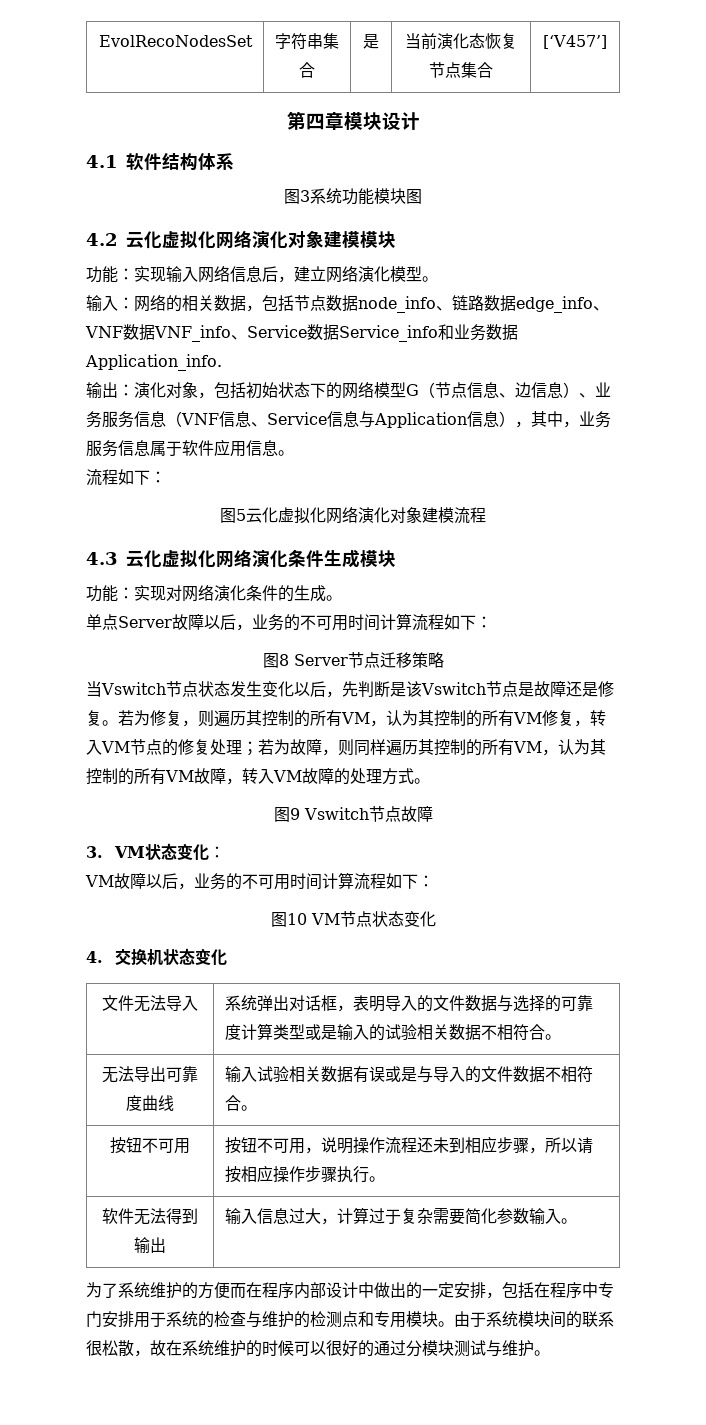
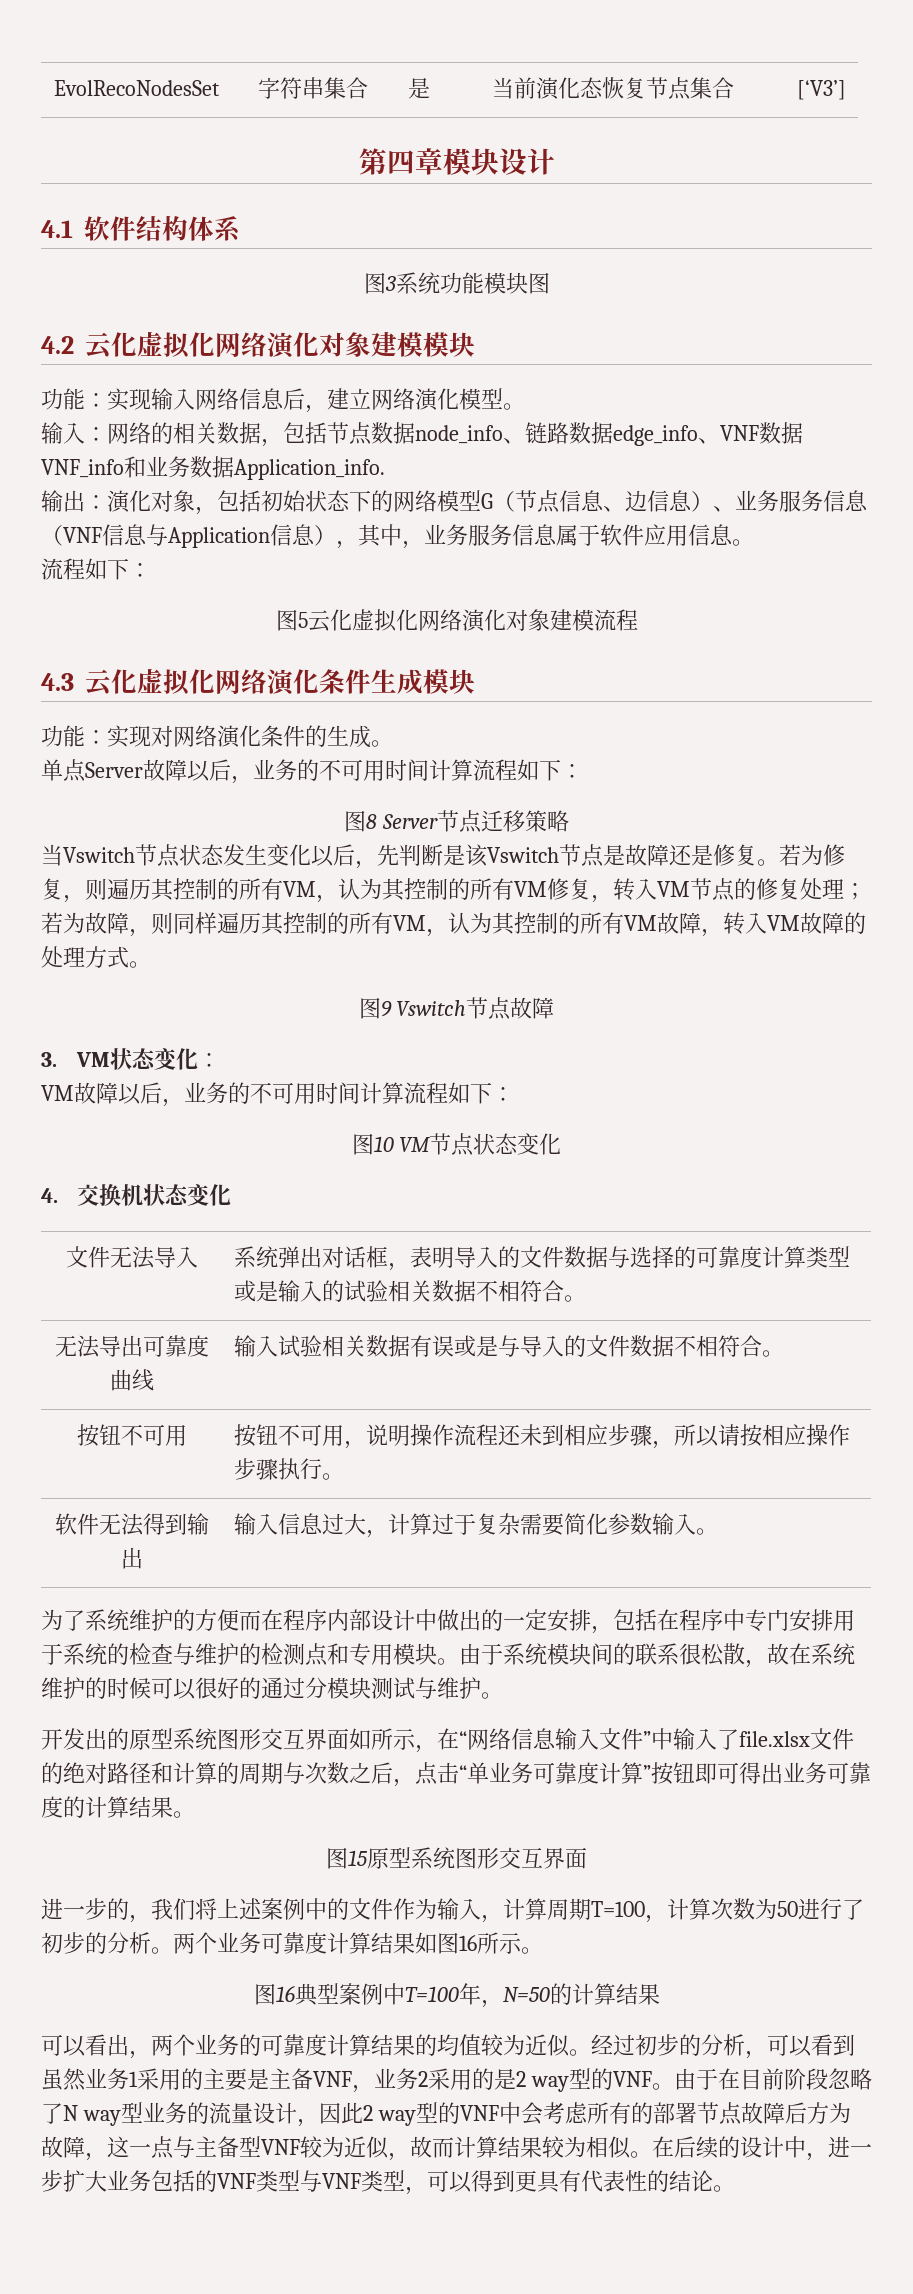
[543,35,607,49] [‘V457’] -> [796,80,846,100] [‘V3’]
[231,324,438,342] 、Service数据Service_info -> (124, 468) none
[251,411,359,427] 、Service信息 -> (147, 534) none
(550, 1353) none -> [41,1728,854,1753] [41,1762,871,1787] [41,1796,195,1818] [326,1847,587,1869] [41,1898,864,1923] [41,1932,543,1954] [253,1983,660,2008] [41,2034,855,2059] [41,2068,872,2093] [41,2102,851,2127] [41,2136,872,2161] [41,2170,735,2195] // 开发出的原型系统图形交互界面如所示，在“网络信息输入文件”中输入了file.xlsx文件的绝对路径和计算的周期与次数之后，点击“单业务可靠度计算”按钮即可得出业务可靠度的计算结果。 // 图15原型系统图形交互界面 // 进一步的，我们将上述案例中的文件作为输入，计算周期T=100，计算次数为50进行了初步的分析。两个业务可靠度计算结果如图16所示。 // 图16典型案例中T=100年，N=50的计算结果 // 可以看出，两个业务的可靠度计算结果的均值较为近似。经过初步的分析，可以看到虽然业务1采用的主要是主备VNF，业务2采用的是2 way型的VNF。由于在目前阶段忽略了N way型业务的流量设计，因此2 way型的VNF中会考虑所有的部署节点故障后方为故障，这一点与主备型VNF较为近似，故而计算结果较为相似。在后续的设计中，进一步扩大业务包括的VNF类型与VNF类型，可以得到更具有代表性的结论。

